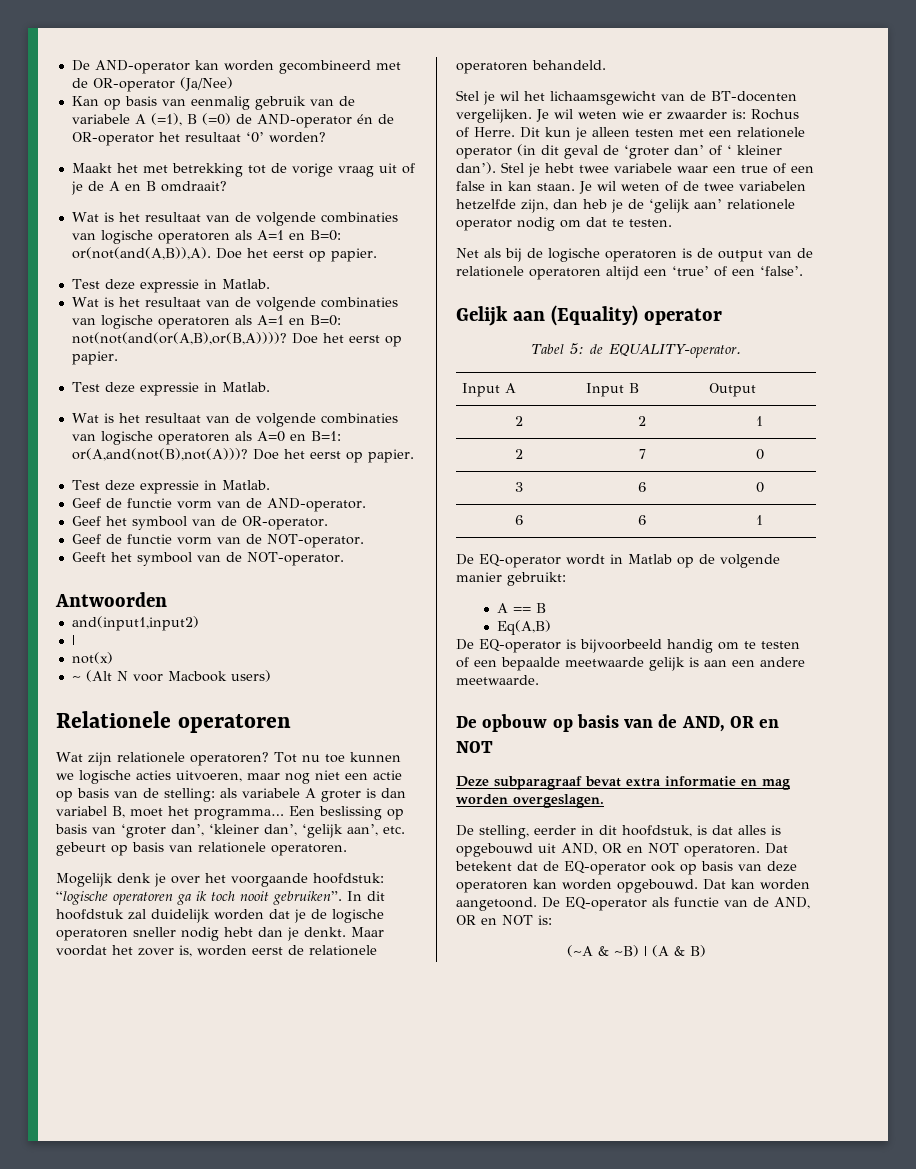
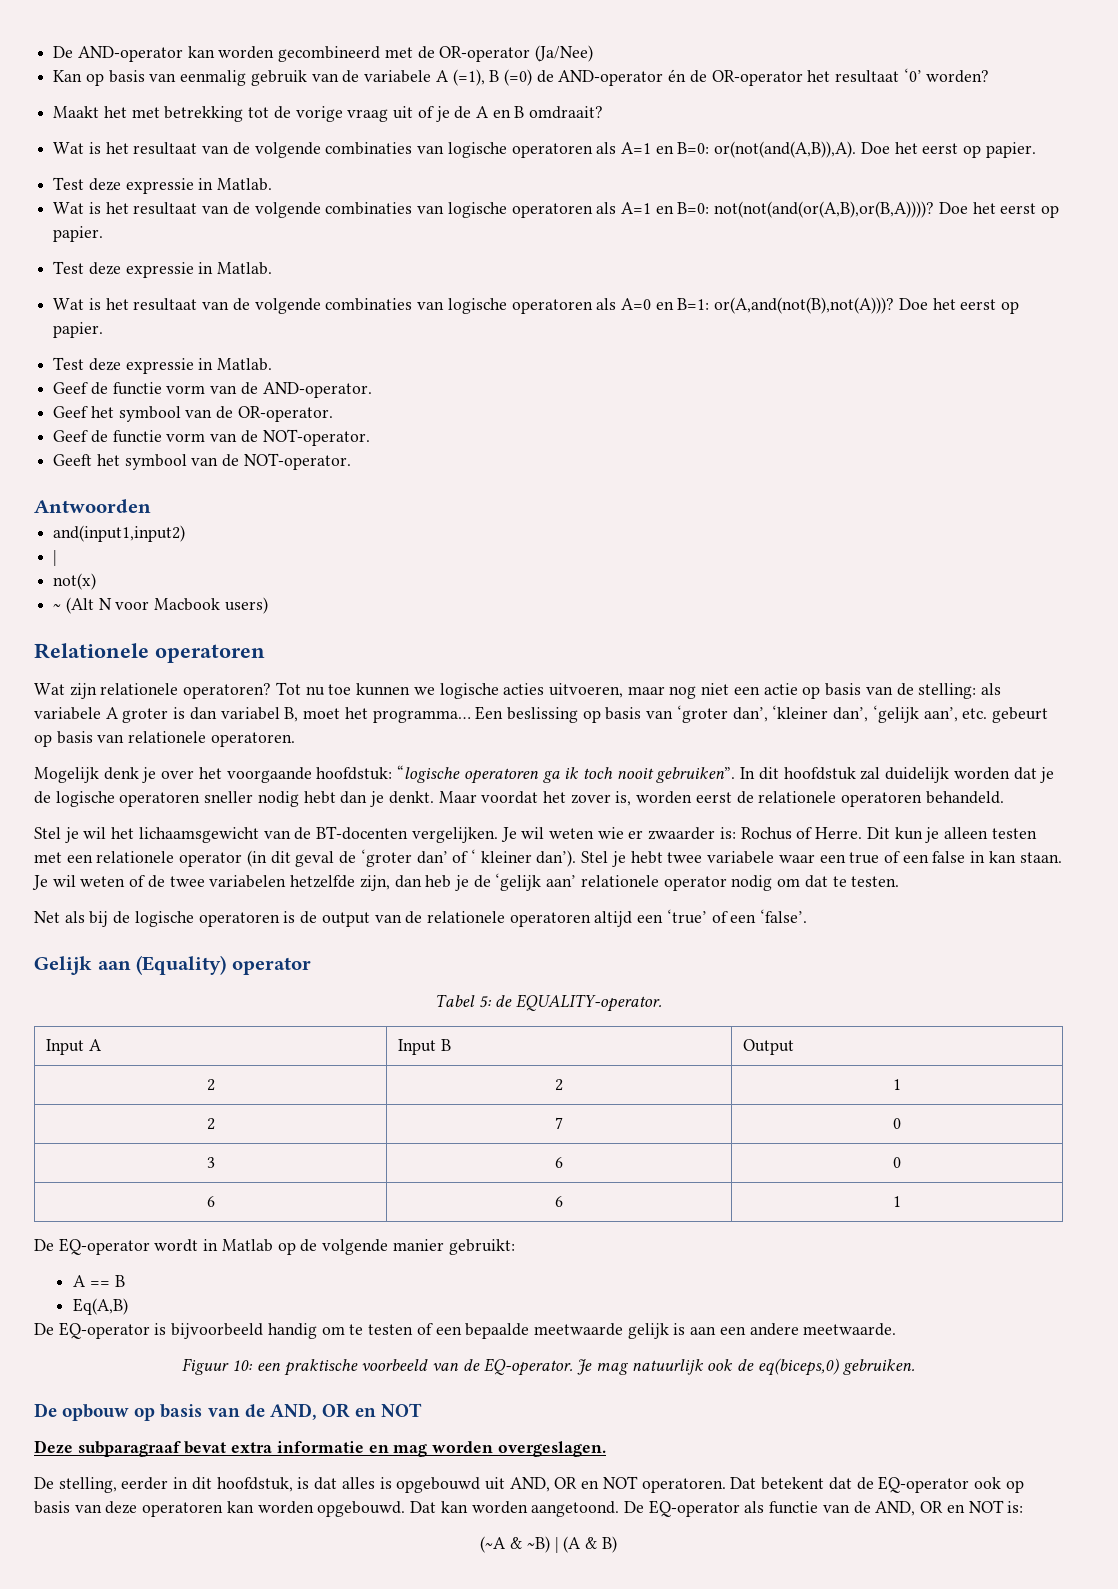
(539, 680) none -> [182,1358,915,1376] // Figuur 10: een praktische voorbeeld van de EQ-operator. Je mag natuurlijk ook de eq(biceps,0) gebruiken.

